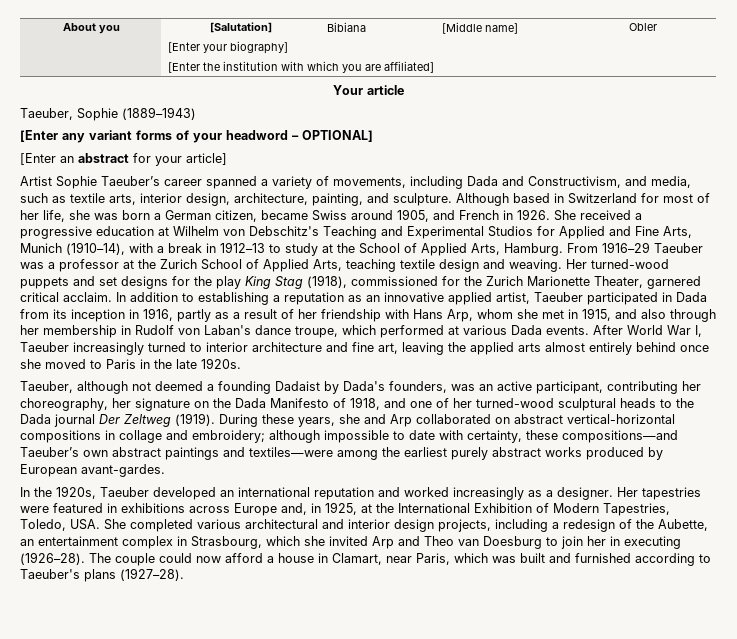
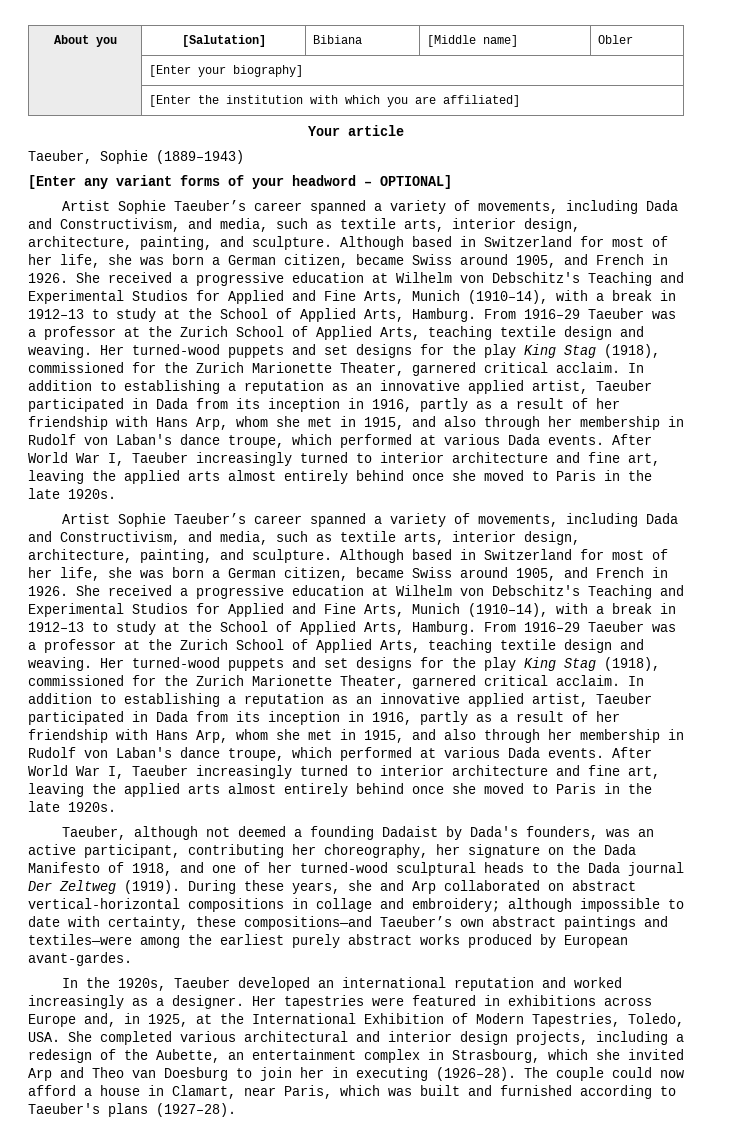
[20,153,227,166] [Enter an abstract for your article] -> [61,200,678,214] [28,218,580,232] [28,236,668,250] [28,254,668,268] [28,272,684,286] [28,290,676,304] [28,308,676,322] [28,326,644,340] [28,344,660,358] [28,362,644,376] [28,380,652,394] [28,398,620,412] [28,416,684,430] [28,434,652,448] [28,452,660,466] [28,470,652,484] [28,488,116,499] Artist Sophie Taeuber’s career spanned a variety of movements, including Dada and Constructivism, and media, such as textile arts, interior design, architecture, painting, and sculpture. Although based in Switzerland for most of her life, she was born a German citizen, became Swiss around 1905, and French in 1926. She received a progressive education at Wilhelm von Debschitz's Teaching and Experimental Studios for Applied and Fine Arts, Munich (1910–14), with a break in 1912–13 to study at the School of Applied Arts, Hamburg. From 1916–29 Taeuber was a professor at the Zurich School of Applied Arts, teaching textile design and weaving. Her turned-wood puppets and set designs for the play King Stag (1918), commissioned for the Zurich Marionette Theater, garnered critical acclaim. In addition to establishing a reputation as an innovative applied artist, Taeuber participated in Dada from its inception in 1916, partly as a result of her friendship with Hans Arp, whom she met in 1915, and also through her membership in Rudolf von Laban's dance troupe, which performed at various Dada events. After World War I, Taeuber increasingly turned to interior architecture and fine art, leaving the applied arts almost entirely behind once she moved to Paris in the late 1920s.

